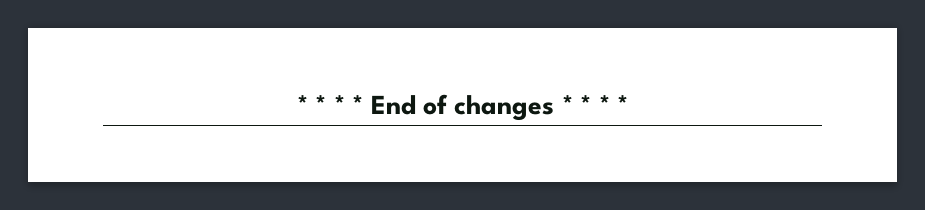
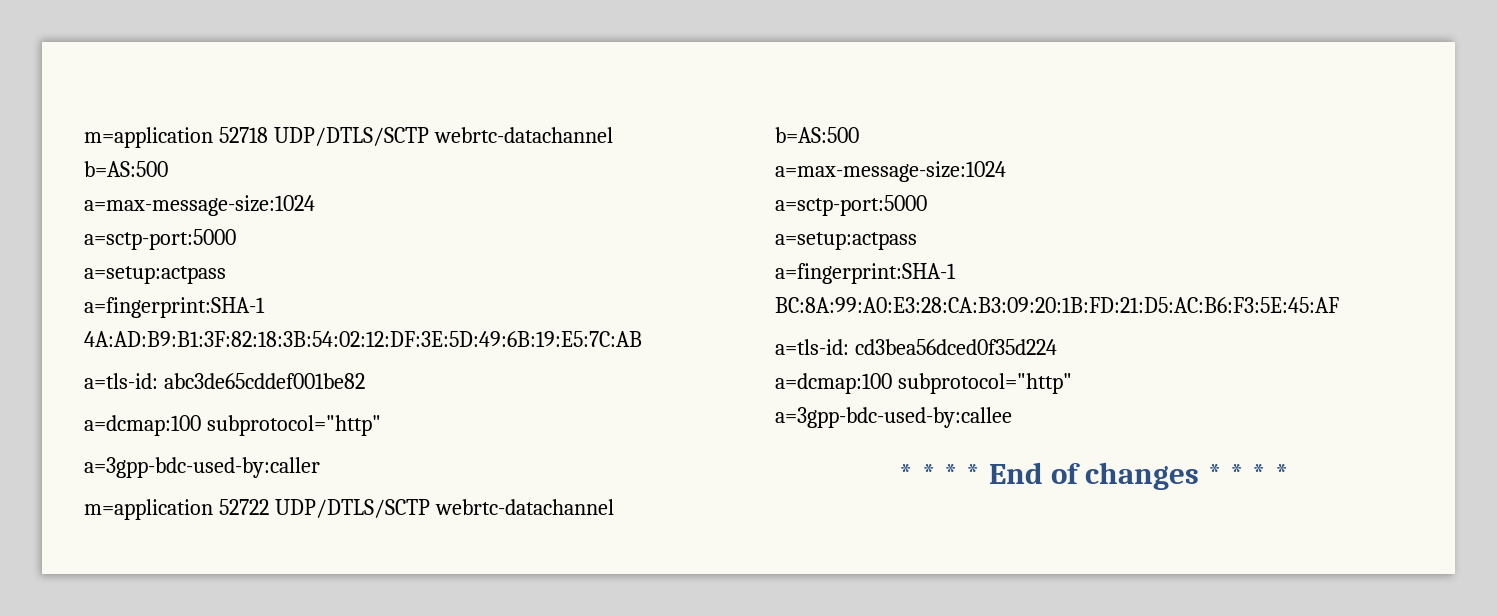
(296, 104) none -> [84,127,613,148] [84,161,168,177] [84,195,315,216] [84,229,236,250] [84,266,226,284] [84,297,265,318] [84,331,642,347] [84,373,365,389] [84,415,381,436] [84,457,320,478] [84,499,614,520] [775,127,859,143] [775,161,1006,182] [775,195,927,216] [775,232,917,250] [775,263,956,284] [775,297,1339,313] [775,339,1057,355] [775,373,1072,394] [775,407,1012,428] m=application 52718 UDP/DTLS/SCTP webrtc-datachannel // b=AS:500 // a=max-message-size:1024 // a=sctp-port:5000 // a=setup:actpass // a=fingerprint:SHA-1 4A:AD:B9:B1:3F:82:18:3B:54:02:12:DF:3E:5D:49:6B:19:E5:7C:AB // a=tls-id: abc3de65cddef001be82 // a=dcmap:100 subprotocol="http" // a=3gpp-bdc-used-by:caller // m=application 52722 UDP/DTLS/SCTP webrtc-datachannel // b=AS:500 // a=max-message-size:1024 // a=sctp-port:5000 // a=setup:actpass // a=fingerprint:SHA-1 BC:8A:99:A0:E3:28:CA:B3:09:20:1B:FD:21:D5:AC:B6:F3:5E:45:AF // a=tls-id: cd3bea56dced0f35d224 // a=dcmap:100 subprotocol="http" // a=3gpp-bdc-used-by:callee //

